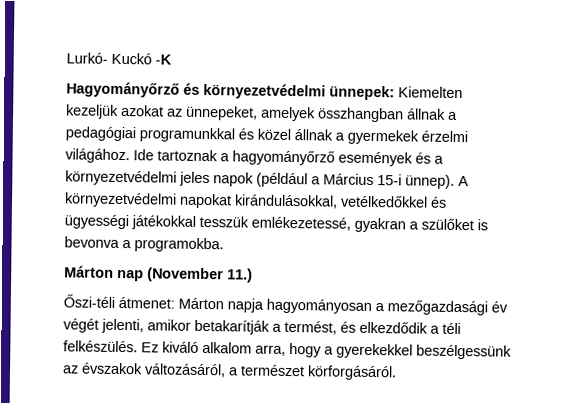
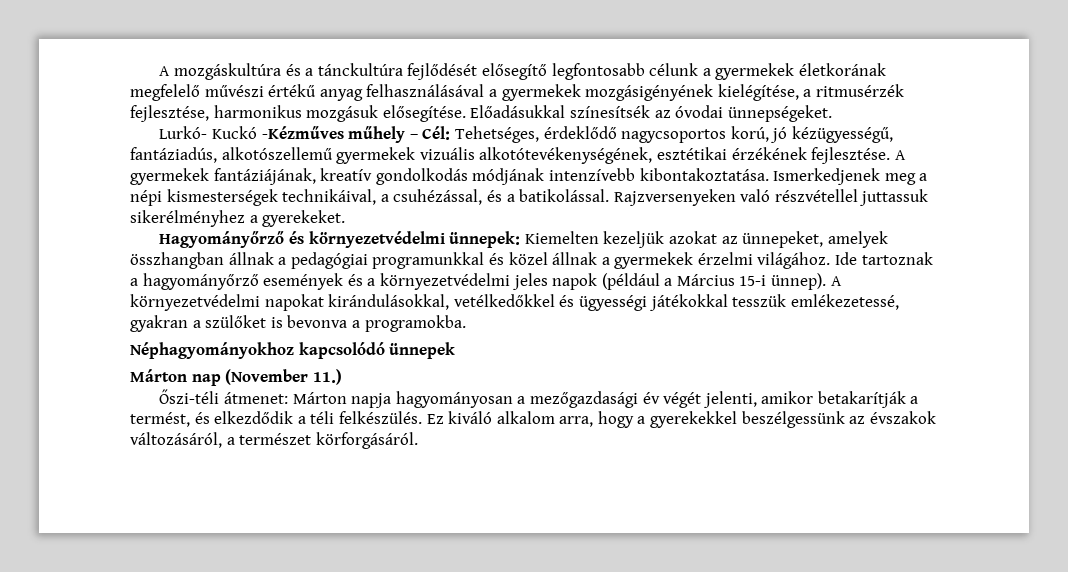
[66,52,172,65] Lurkó- Kuckó -K -> [159,63,886,80] [130,84,904,101] [130,105,832,122] [159,126,893,143] [130,147,906,164] [130,168,928,185] [130,189,929,206] [130,210,346,227] A mozgáskultúra és a tánckultúra fejlődését elősegítő legfontosabb célunk a gyermekek életkorának megfelelő művészi értékű anyag felhasználásával a gyermekek mozgásigényének kielégítése, a ritmusérzék fejlesztése, harmonikus mozgásuk elősegítése. Előadásukkal színesítsék az óvodai ünnepségeket. // Lurkó- Kuckó -Kézműves műhely – Cél: Tehetséges, érdeklődő nagycsoportos korú, jó kézügyességű, fantáziadús, alkotószellemű gyermekek vizuális alkotótevékenységének, esztétikai érzékének fejlesztése. A gyermekek fantáziájának, kreatív gondolkodás módjának intenzívebb kibontakoztatása. Ismerkedjenek meg a népi kismesterségek technikáival, a csuhézással, és a batikolással. Rajzversenyeken való részvétellel juttassuk sikerélményhez a gyerekeket.
(224, 245) none -> [130,342,456,359] // Néphagyományokhoz kapcsolódó ünnepek

